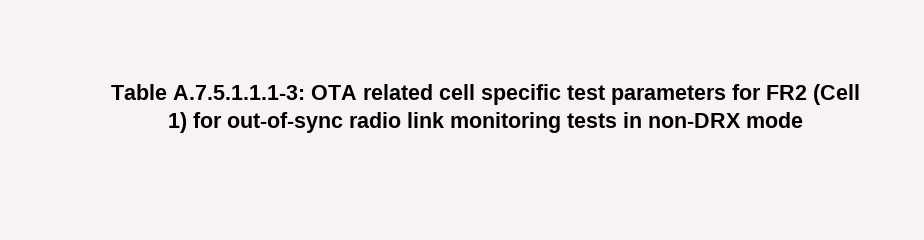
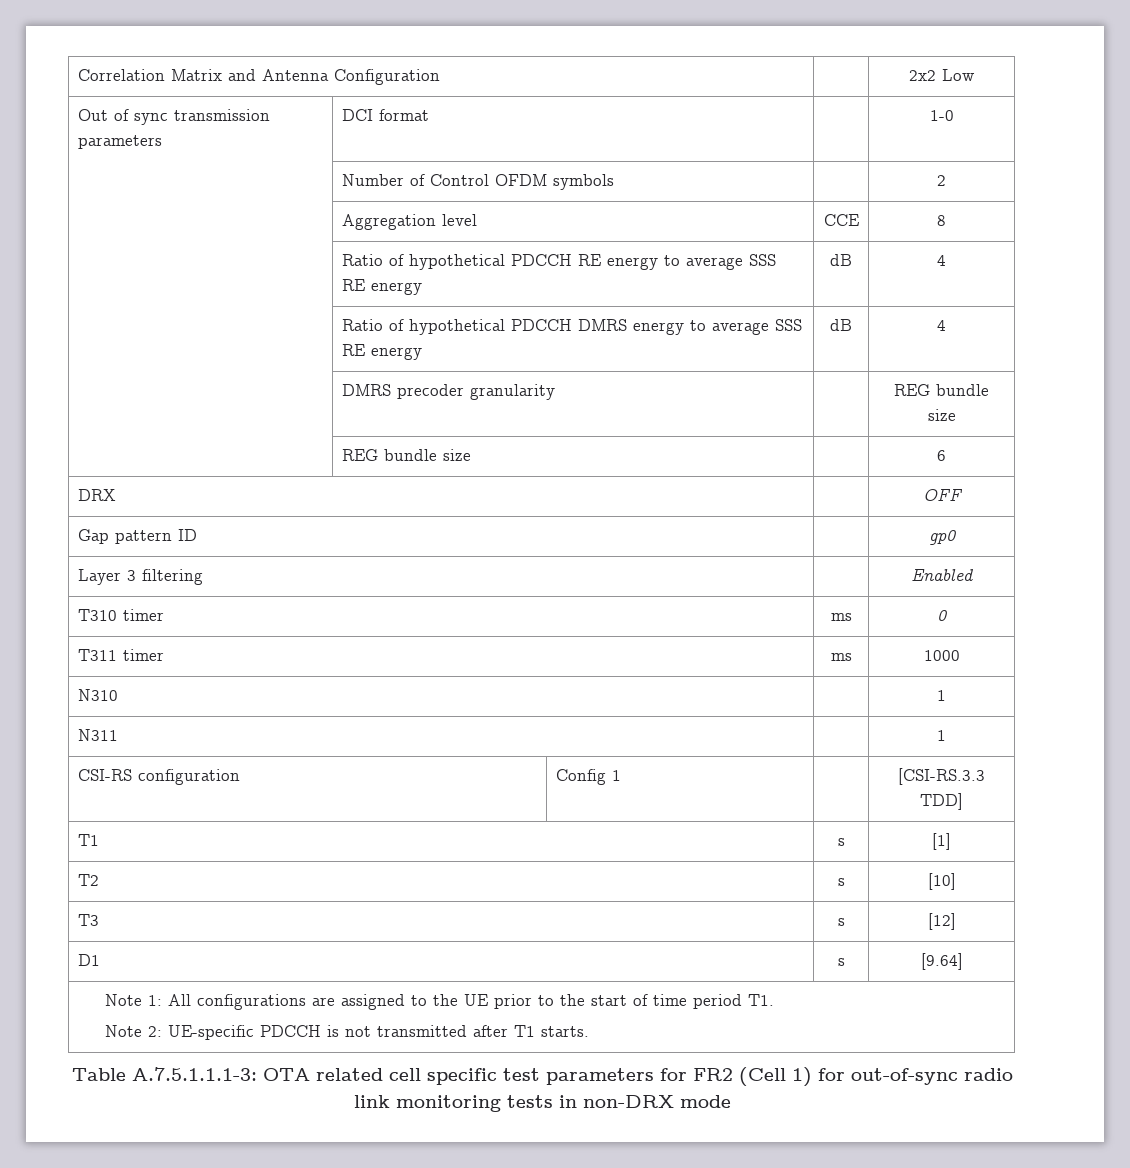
(110, 92) none -> [77,69,440,85] [909,69,975,81] [77,109,270,125] [77,135,162,149] [341,109,429,121] [929,110,954,121] [341,174,614,190] [937,175,946,186] [341,214,477,230] [823,214,859,226] [937,215,946,226] [341,254,776,270] [341,279,422,295] [830,254,852,266] [937,255,946,266] [341,319,802,335] [341,344,422,360] [830,319,852,331] [937,320,946,331] [341,384,555,400] [894,384,989,396] [927,409,956,421] [341,449,471,461] [937,450,946,461] [77,489,116,501] [922,489,963,501] [77,529,197,544] [928,530,956,545] [77,569,203,585] [911,569,974,581] [77,609,164,621] [830,613,852,621] [937,610,947,621] [77,649,164,661] [830,653,852,661] [923,650,960,661] [77,689,118,701] [937,690,946,701] [77,729,118,741] [937,730,946,741] [77,769,240,785] [555,769,621,785] [898,768,985,785] [920,793,963,810] [77,834,99,846] [837,838,845,846] [932,833,951,850] [77,874,99,886] [837,878,845,886] [927,873,956,890] [77,914,99,926] [837,918,845,926] [927,913,956,930] [77,954,100,966] [837,958,845,966] [920,953,963,970] [104,994,774,1010] [104,1025,589,1040] Correlation Matrix and Antenna Configuration | | 2x2 Low // Out of sync transmission parameters | DCI format | | 1-0 // | Number of Control OFDM symbols | | 2 // | Aggregation level | CCE | 8 // | Ratio of hypothetical PDCCH RE energy to average SSS RE energy | dB | 4 // | Ratio of hypothetical PDCCH DMRS energy to average SSS RE energy | dB | 4 // | DMRS precoder granularity | | REG bundle size // | REG bundle size | | 6 // DRX | | OFF // Gap pattern ID | | gp0 // Layer 3 filtering | | Enabled // T310 timer | ms | 0 // T311 timer | ms | 1000 // N310 | | 1 // N311 | | 1 // CSI-RS configuration | Config 1 | | [CSI-RS.3.3 TDD] // T1 | s | [1] // T2 | s | [10] // T3 | s | [12] // D1 | s | [9.64] // Note 1: All configurations are assigned to the UE prior to the start of time period T1. // Note 2: UE-specific PDCCH is not transmitted after T1 starts. //

